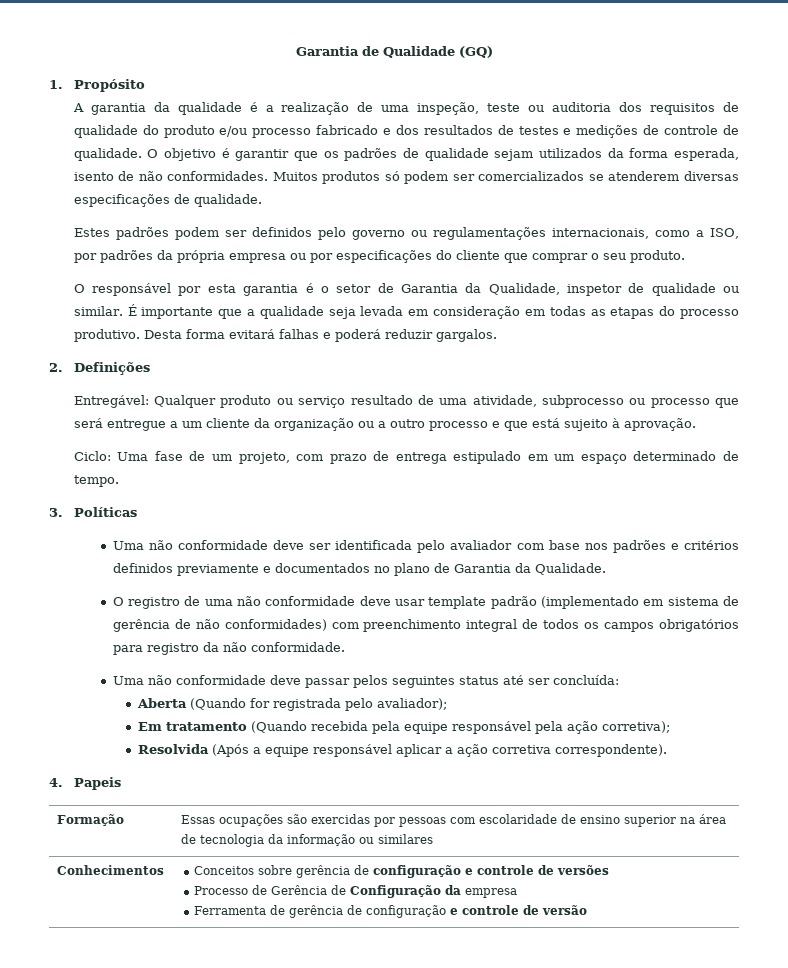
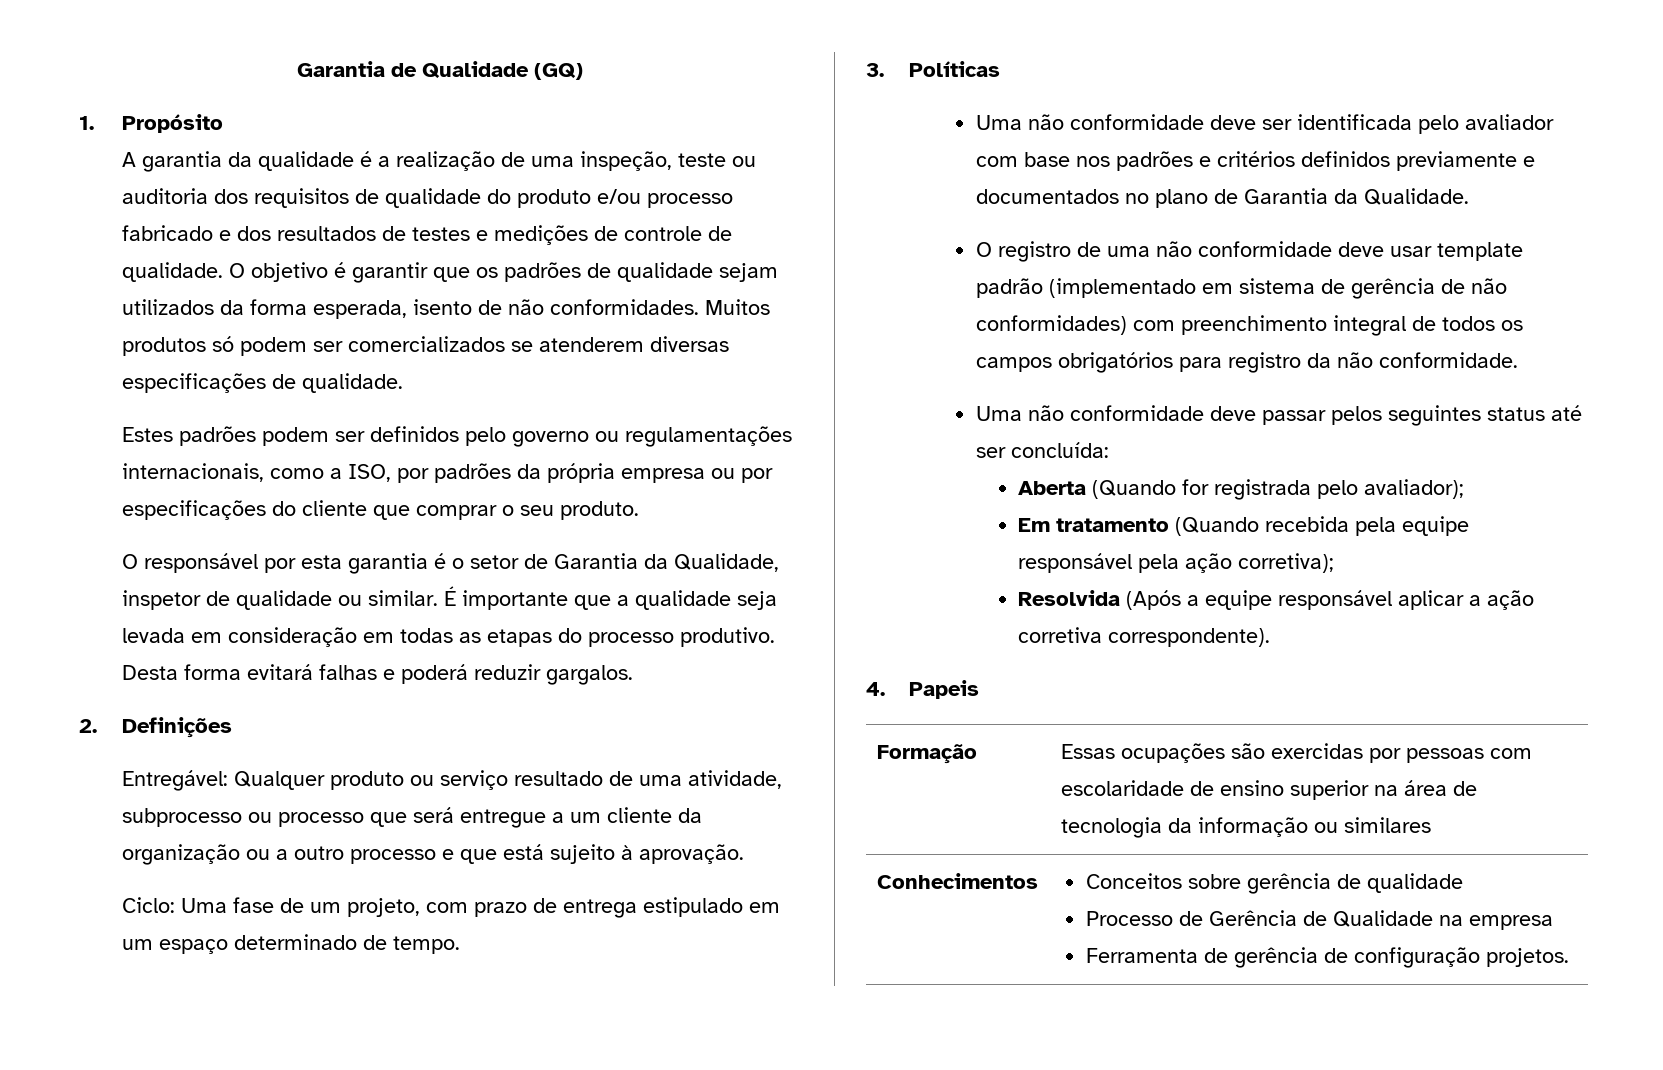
[372,865,609,878] configuração e controle de versões -> [1366,873,1463,893] qualidade
[349,885,461,898] Configuração da -> [1332,910,1463,927] Qualidade na
[449,905,587,915] e controle de versão -> [1485,948,1569,967] projetos.

